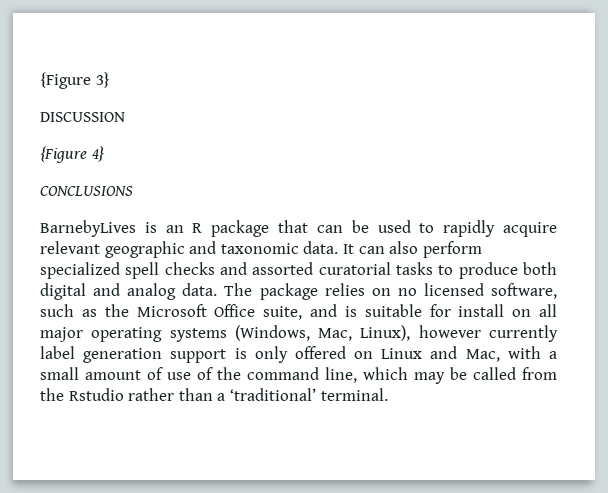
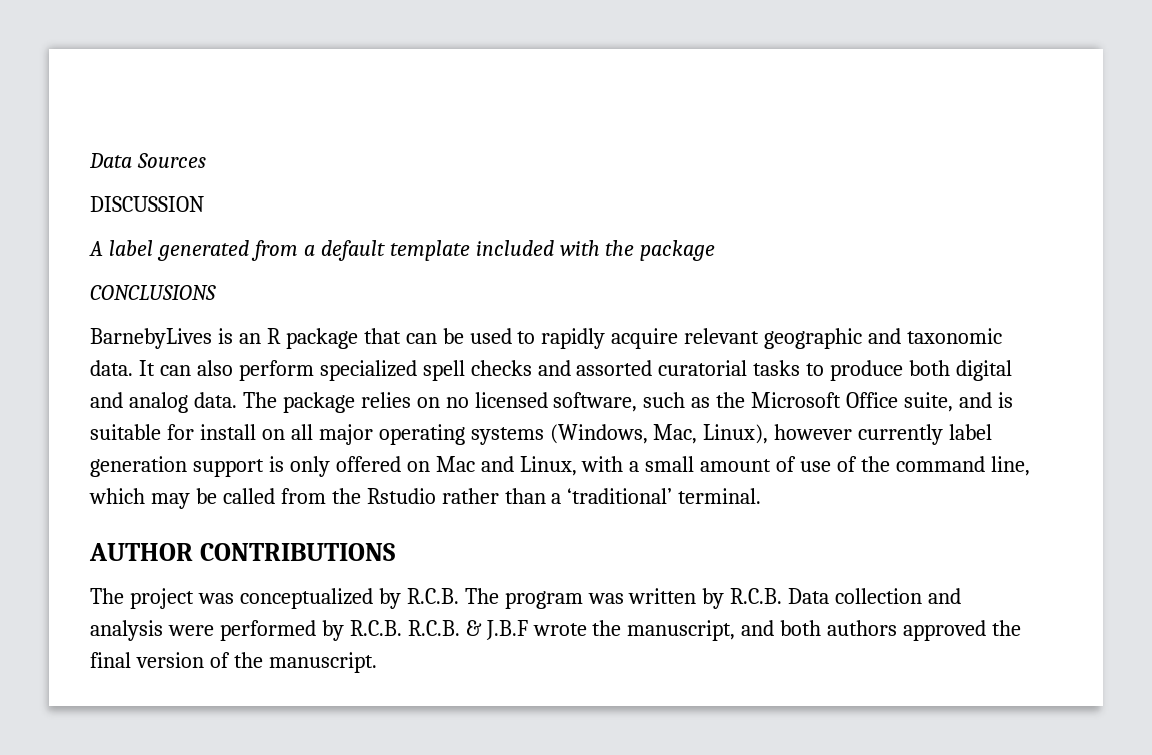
[40,72,110,89] {Figure 3} -> [89,153,206,168] Data Sources
[40,146,104,163] {Figure 4} -> [89,240,716,261] A label generated from a default template included with the package
[381,346,500,362] Linux and Mac, -> [435,456,577,476] Mac and Linux,
(388, 394) none -> [89,543,395,561] [90,588,962,609] [90,620,1022,641] [90,652,377,673] // AUTHOR CONTRIBUTIONS // The project was conceptualized by R.C.B. The program was written by R.C.B. Data collection and analysis were performed by R.C.B. R.C.B. & J.B.F wrote the manuscript, and both authors approved the final version of the manuscript.

